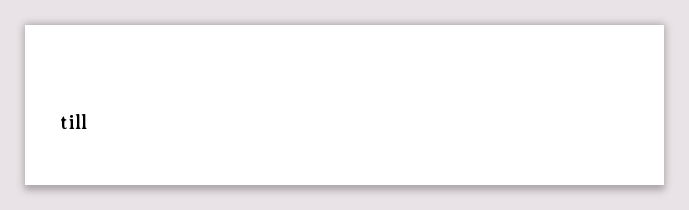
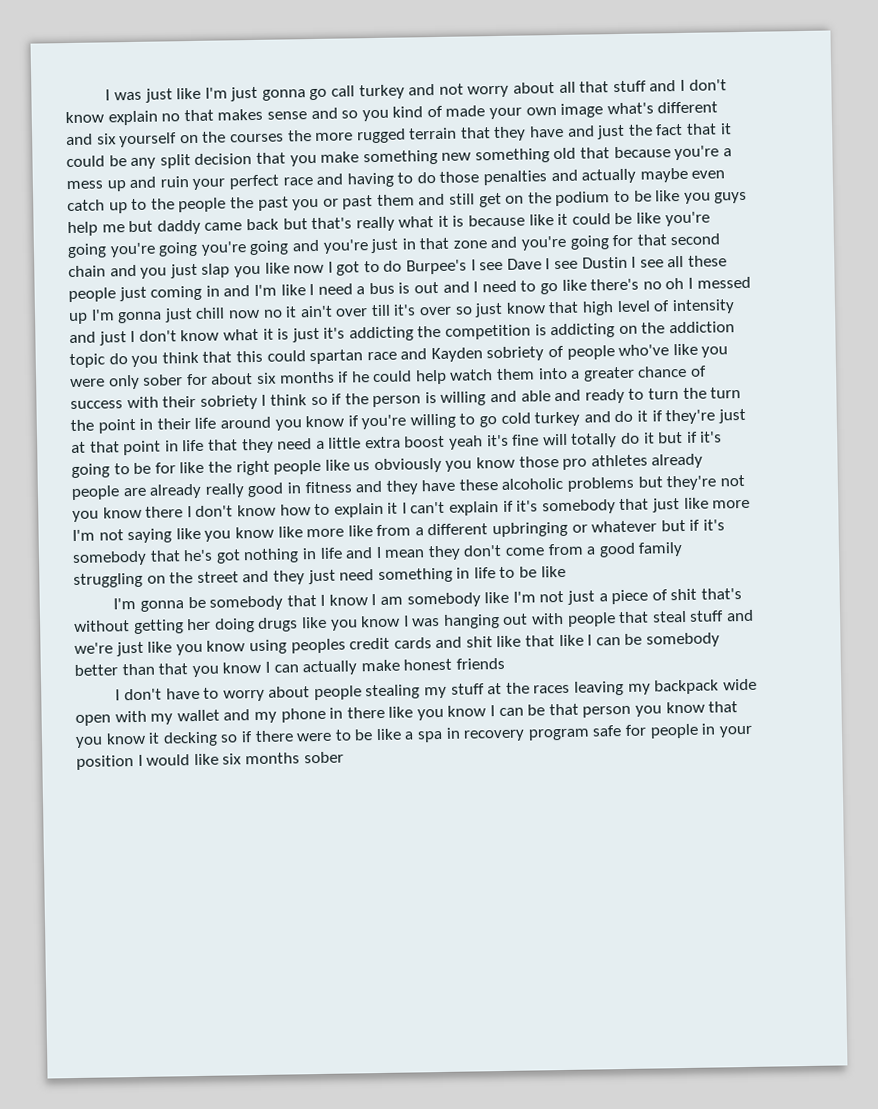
[60,114,87,129] till -> [105,79,727,103] [65,101,719,126] [66,123,732,148] [66,145,732,170] [66,167,726,192] [67,189,748,214] [67,211,710,237] [67,233,721,259] [68,255,727,279] [68,276,751,303] [68,299,735,325] [69,321,736,346] [69,343,729,369] [70,365,708,390] [70,387,742,410] [70,408,746,434] [71,431,723,456] [71,453,704,479] [71,474,745,501] [72,497,751,523] [72,519,726,544] [72,541,684,567] [73,565,566,589] [113,588,742,612] [74,609,755,635] [74,632,721,657] [74,657,505,678] [115,678,757,702] [75,701,739,726] [75,723,753,748] [76,751,344,770] I was just like I'm just gonna go call turkey and not worry about all that stuff and I don't know explain no that makes sense and so you kind of made your own image what's different and six yourself on the courses the more rugged terrain that they have and just the fact that it could be any split decision that you make something new something old that because you're a mess up and ruin your perfect race and having to do those penalties and actually maybe even catch up to the people the past you or past them and still get on the podium to be like you guys help me but daddy came back but that's really what it is because like it could be like you're going you're going you're going and you're just in that zone and you're going for that second chain and you just slap you like now I got to do Burpee's I see Dave I see Dustin I see all these people just coming in and I'm like I need a bus is out and I need to go like there's no oh I messed up I'm gonna just chill now no it ain't over till it's over so just know that high level of intensity and just I don't know what it is just it's addicting the competition is addicting on the addiction topic do you think that this could spartan race and Kayden sobriety of people who've like you were only sober for about six months if he could help watch them into a greater chance of success with their sobriety I think so if the person is willing and able and ready to turn the turn the point in their life around you know if you're willing to go cold turkey and do it if they're just at that point in life that they need a little extra boost yeah it's fine will totally do it but if it's going to be for like the right people like us obviously you know those pro athletes already people are already really good in fitness and they have these alcoholic problems but they're not you know there I don't know how to explain it I can't explain if it's somebody that just like more I'm not saying like you know like more like from a different upbringing or whatever but if it's somebody that he's got nothing in life and I mean they don't come from a good family struggling on the street and they just need something in life to be like // I'm gonna be somebody that I know I am somebody like I'm not just a piece of shit that's without getting her doing drugs like you know I was hanging out with people that steal stuff and we're just like you know using peoples credit cards and shit like that like I can be somebody better than that you know I can actually make honest friends // I don't have to worry about people stealing my stuff at the races leaving my backpack wide open with my wallet and my phone in there like you know I can be that person you know that you know it decking so if there were to be like a spa in recovery program safe for people in your position I would like six months sober

